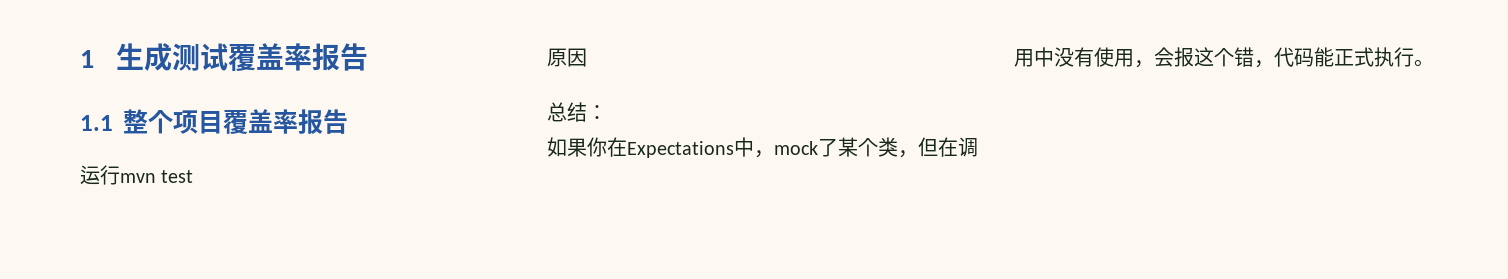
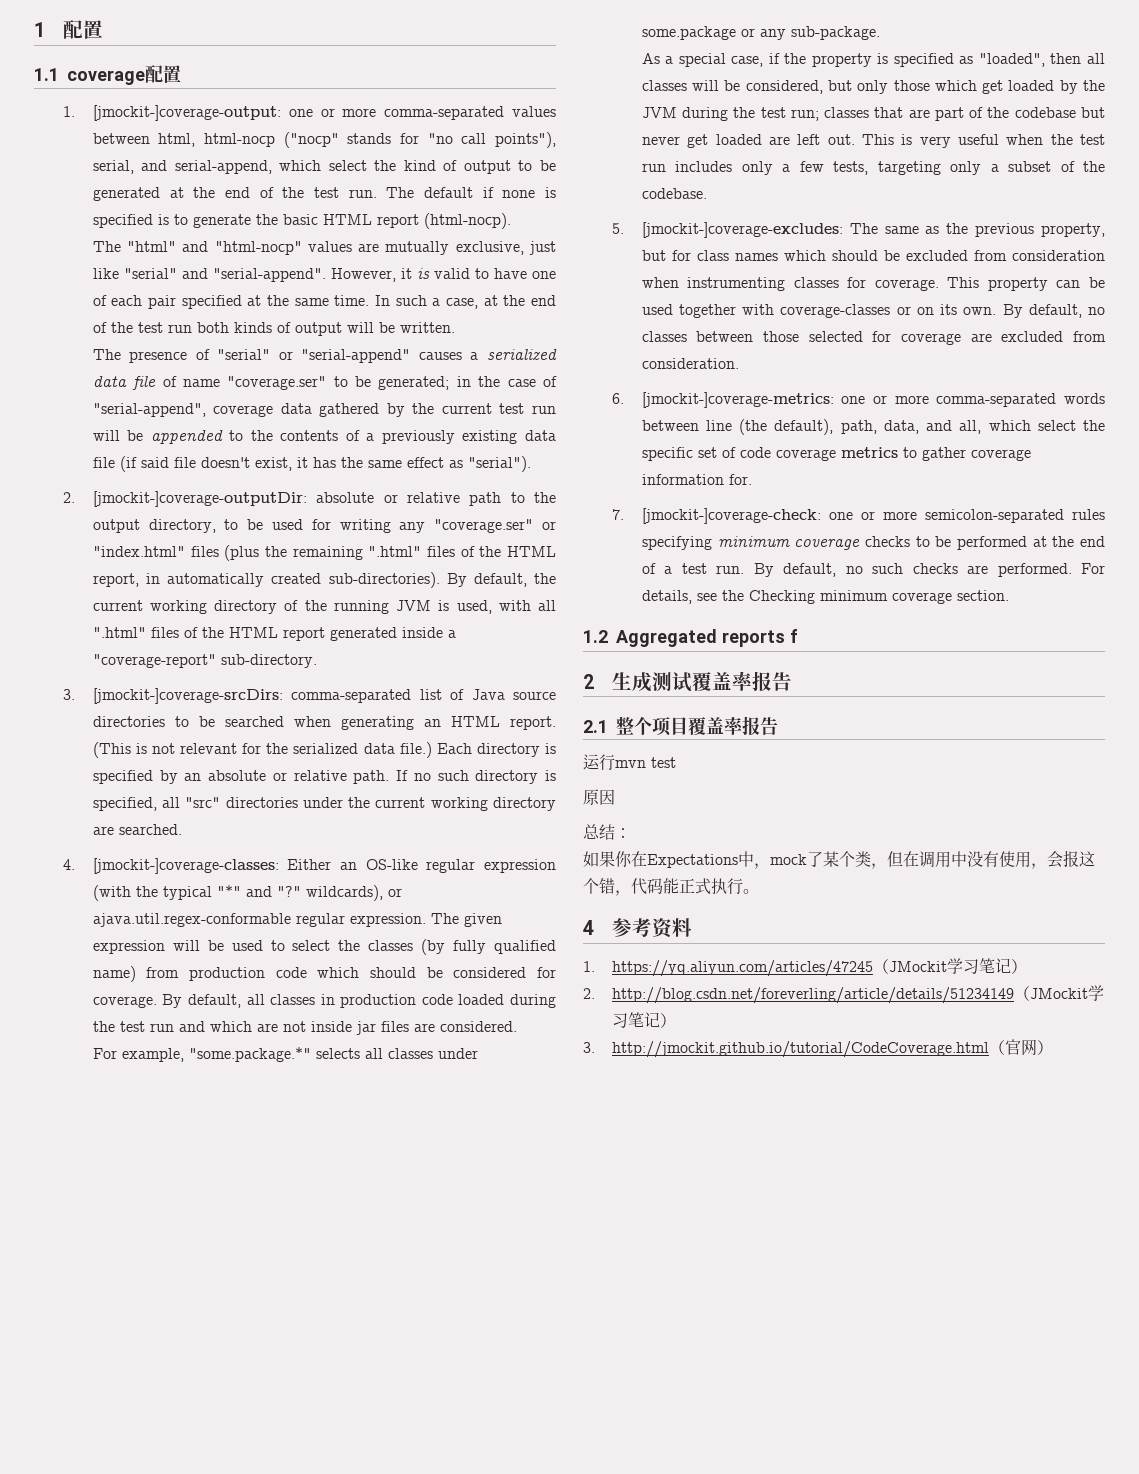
(94, 59) none -> [63,20,104,39] [34,65,181,85] [63,105,556,121] [92,132,556,148] [92,160,557,174] [92,187,557,201] [92,213,511,229] [92,241,556,255] [92,268,557,282] [92,295,556,309] [92,322,455,336] [92,349,557,363] [92,376,558,390] [92,403,556,417] [92,430,557,444] [92,456,531,472] [63,491,557,507] [92,519,556,533] [92,545,557,561] [92,572,557,588] [92,600,556,614] [92,627,456,641] [92,654,317,668] [63,688,556,704] [92,716,556,730] [92,742,556,758] [92,770,557,784] [92,797,556,811] [92,824,182,835] [63,858,556,874] [92,885,402,901] [92,913,502,927] [92,939,556,955] [92,966,556,982] [92,994,556,1008] [92,1021,517,1035] [92,1047,478,1062] [641,26,880,40] [641,53,1105,67] [641,80,1105,94] [641,107,1105,121] [641,134,1105,148] [641,161,1105,175] [641,188,707,199] [612,222,1105,238] [641,250,1105,261] [641,277,1105,291] [641,304,1105,318] [641,331,1106,345] [641,358,739,369] [612,392,1105,408] [641,419,1105,435] [641,447,1031,461] [641,474,752,485] [612,508,1105,524] [641,536,1105,550] [641,563,1105,577] [641,590,1009,604] [583,629,798,647] [583,674,594,689] 配置 // 1.1 coverage配置 // 1. [jmockit-]coverage-output: one or more comma-separated values between html, html-nocp ("nocp" stands for "no call points"), serial, and serial-append, which select the kind of output to be generated at the end of the test run. The default if none is specified is to generate the basic HTML report (html-nocp). // The "html" and "html-nocp" values are mutually exclusive, just like "serial" and "serial-append". However, it is valid to have one of each pair specified at the same time. In such a case, at the end of the test run both kinds of output will be written. // The presence of "serial" or "serial-append" causes a serialized data file of name "coverage.ser" to be generated; in the case of "serial-append", coverage data gathered by the current test run will be appended to the contents of a previously existing data file (if said file doesn't exist, it has the same effect as "serial"). // 2. [jmockit-]coverage-outputDir: absolute or relative path to the output directory, to be used for writing any "coverage.ser" or "index.html" files (plus the remaining ".html" files of the HTML report, in automatically created sub-directories). By default, the current working directory of the running JVM is used, with all ".html" files of the HTML report generated inside a "coverage-report" sub-directory. // 3. [jmockit-]coverage-srcDirs: comma-separated list of Java source directories to be searched when generating an HTML report. (This is not relevant for the serialized data file.) Each directory is specified by an absolute or relative path. If no such directory is specified, all "src" directories under the current working directory are searched. // 4. [jmockit-]coverage-classes: Either an OS-like regular expression (with the typical "*" and "?" wildcards), or ajava.util.regex-conformable regular expression. The given expression will be used to select the classes (by fully qualified name) from production code which should be considered for coverage. By default, all classes in production code loaded during the test run and which are not inside jar files are considered. // For example, "some.package.*" selects all classes under some.package or any sub-package. // As a special case, if the property is specified as "loaded", then all classes will be considered, but only those which get loaded by the JVM during the test run; classes that are part of the codebase but never get loaded are left out. This is very useful when the test run includes only a few tests, targeting only a subset of the codebase. // 5. [jmockit-]coverage-excludes: The same as the previous property, but for class names which should be excluded from consideration when instrumenting classes for coverage. This property can be used together with coverage-classes or on its own. By default, no classes between those selected for coverage are excluded from consideration. // 6. [jmockit-]coverage-metrics: one or more comma-separated words between line (the default), path, data, and all, which select the specific set of code coverage metrics to gather coverage information for. // 7. [jmockit-]coverage-check: one or more semicolon-separated rules specifying minimum coverage checks to be performed at the end of a test run. By default, no such checks are performed. For details, see the Checking minimum coverage section. // 1.2 Aggregated reports f // 2
[80,115,113,131] 1.1 -> [583,720,608,733] 2.1
(1434, 63) none -> [583,918,693,939] [583,958,1028,977] [583,985,1105,1004] [612,1012,677,1028] [583,1039,1054,1058] // 4参考资料 // 1. https://yq.aliyun.com/articles/47245（JMockit学习笔记） // 2. http://blog.csdn.net/foreverling/article/details/51234149（JMockit学习笔记） // 3. http://jmockit.github.io/tutorial/CodeCoverage.html（官网）

